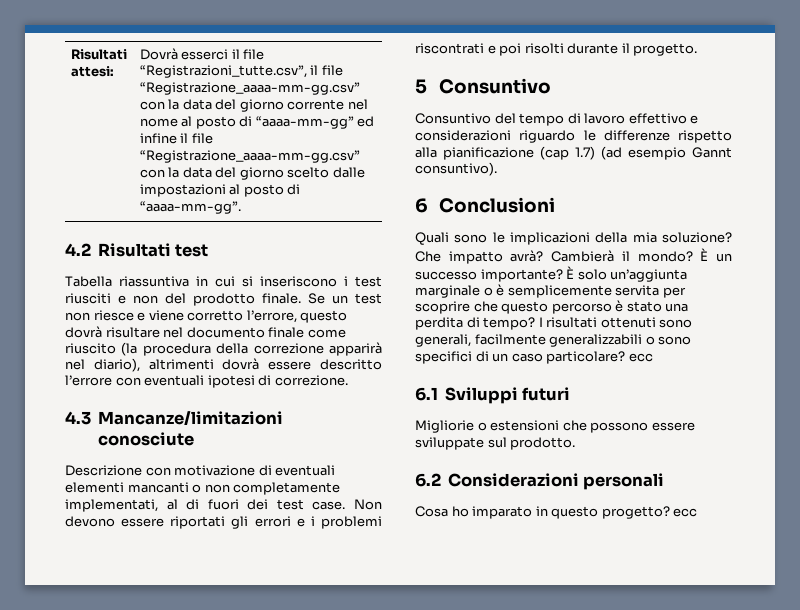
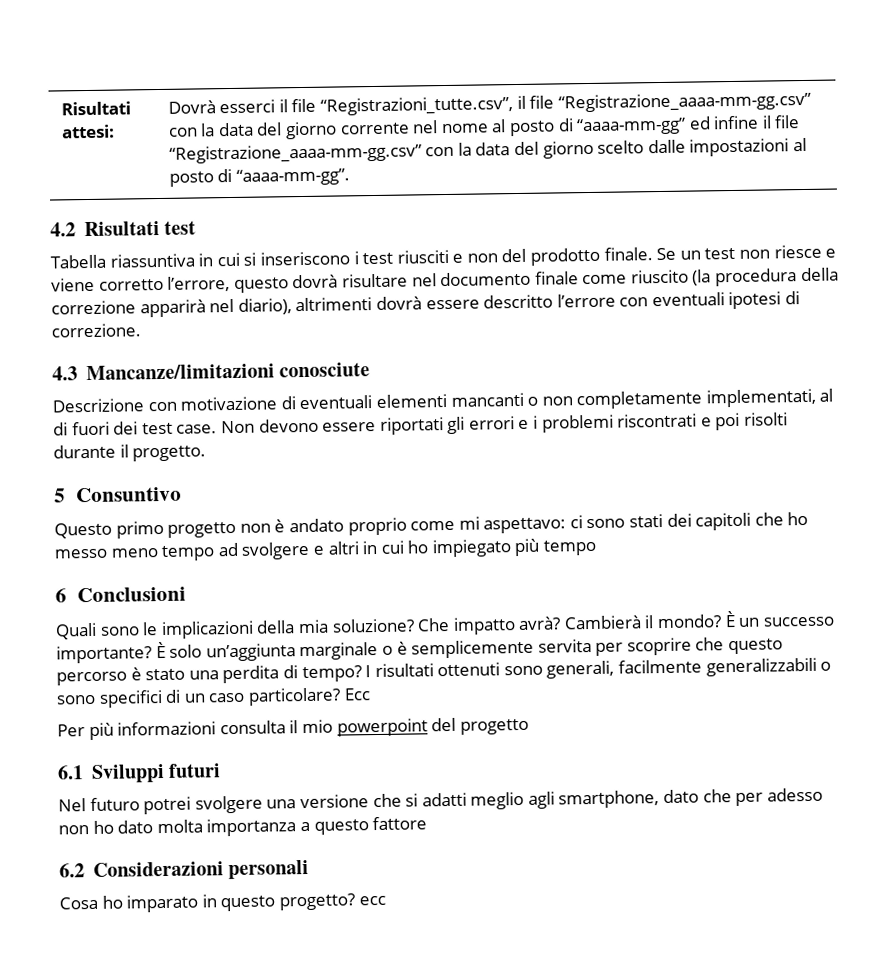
[415,113,699,126] [415,130,732,143] [415,146,732,160] [415,162,497,176] Consuntivo del tempo di lavoro effettivo e considerazioni riguardo le differenze rispetto alla pianificazione (cap 1.7) (ad esempio Gannt consuntivo). -> [54,511,809,539] [54,538,598,561] Questo primo progetto non è andato proprio come mi aspettavo: ci sono stati dei capitoli che ho messo meno tempo ad svolgere e altri in cui ho impiegato più tempo
[628,353,653,362] [415,387,570,404] [415,420,695,433] [415,437,576,450] ecc // 6.1 Sviluppi futuri // Migliorie o estensioni che possono essere sviluppate sul prodotto. -> [343,688,371,701] [57,717,529,741] [57,763,221,784] [58,787,823,815] [58,816,428,837] Ecc // Per più informazioni consulta il mio powerpoint del progetto // 6.1 Sviluppi futuri // Nel futuro potrei svolgere una versione che si adatti meglio agli smartphone, dato che per adesso non ho dato molta importanza a questo fattore

